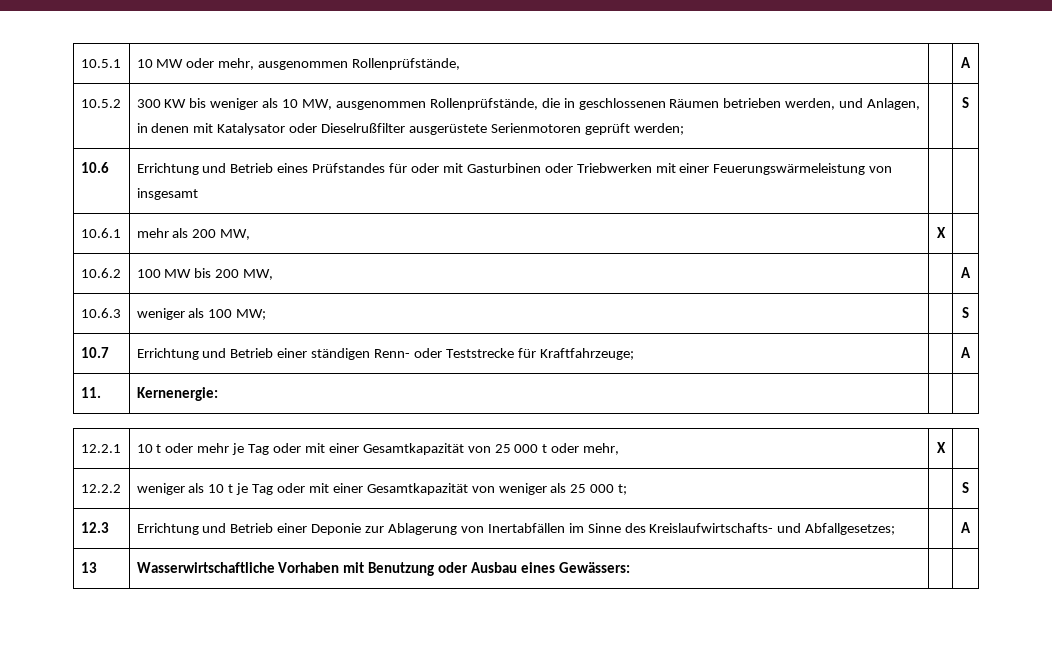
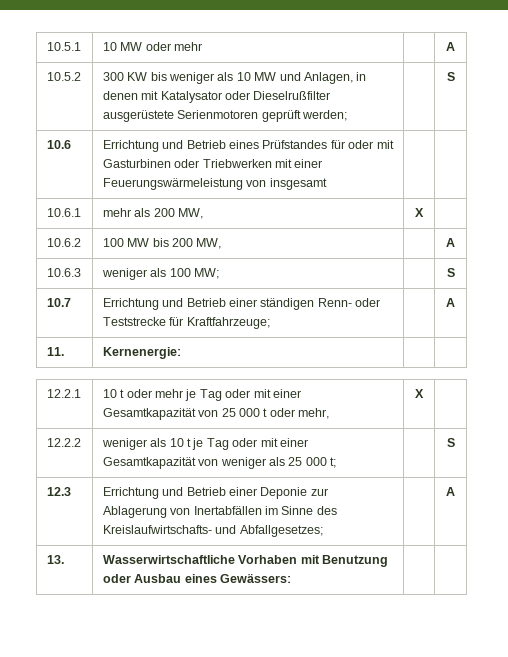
[218,58,461,70] mehr, ausgenommen Rollenprüfstände, -> [174,42,203,51] mehr
[301,98,836,110] MW, ausgenommen Rollenprüfstände, die in geschlossenen Räumen betrieben werden, -> [254,72,277,81] MW
[80,562,97,573] 13 -> [46,555,64,564] 13.

